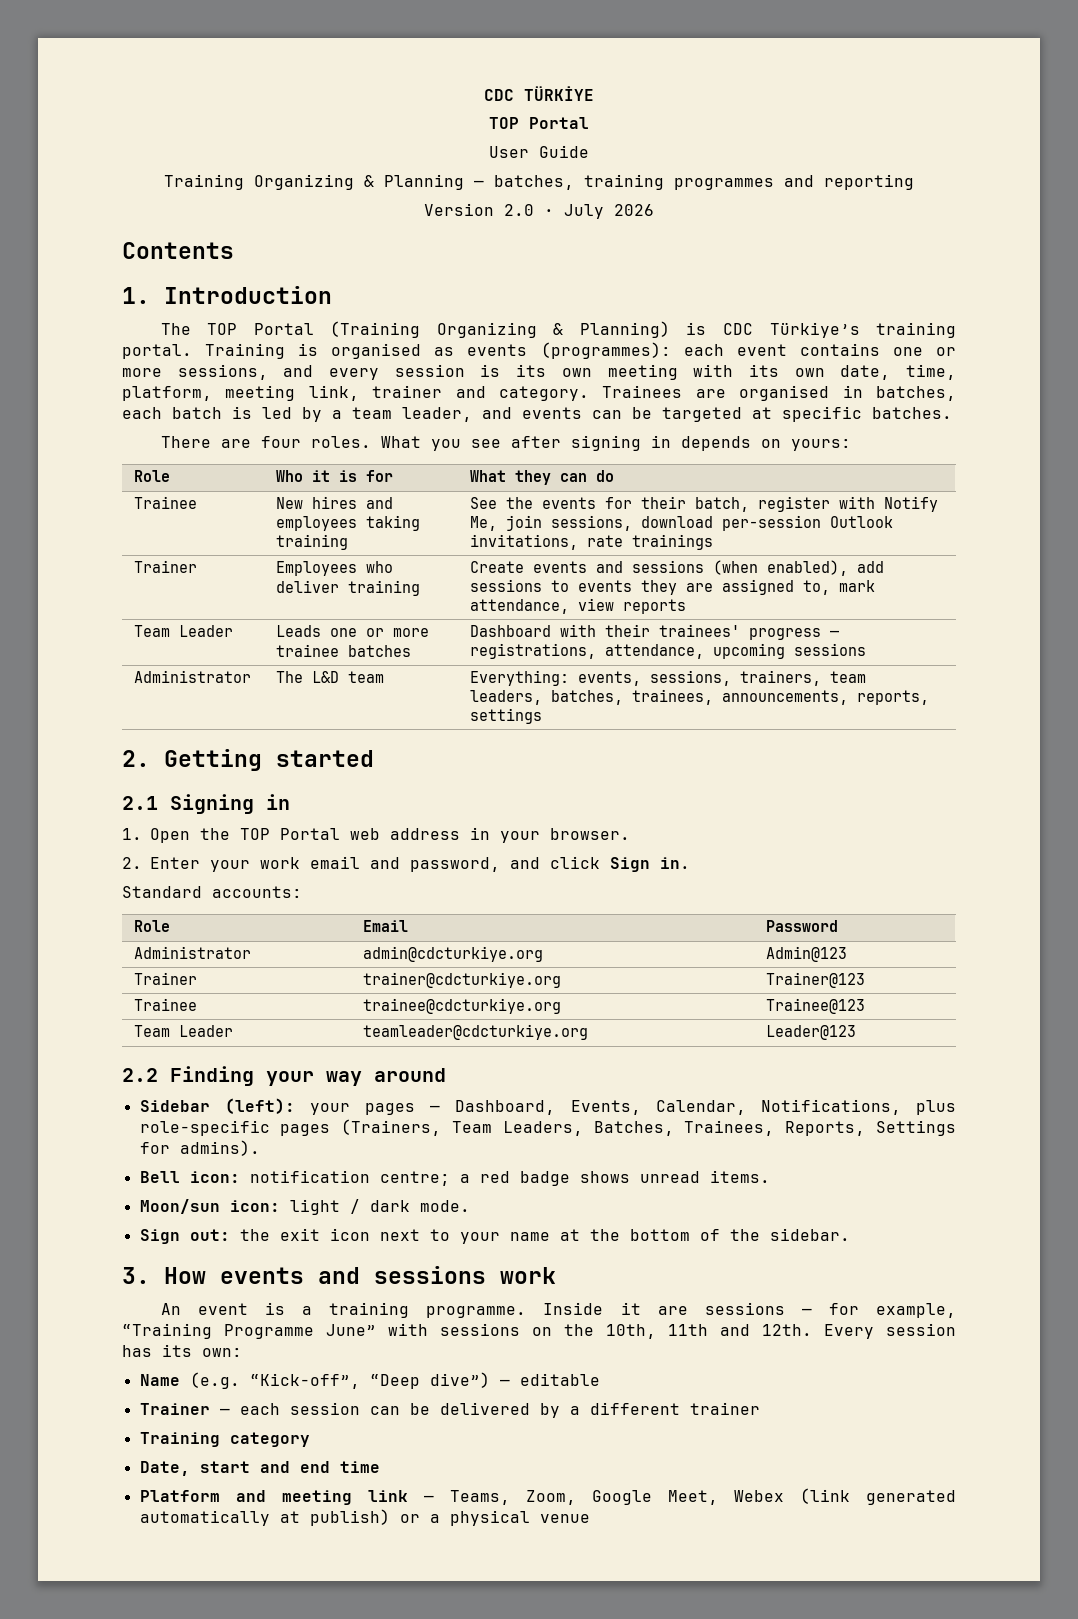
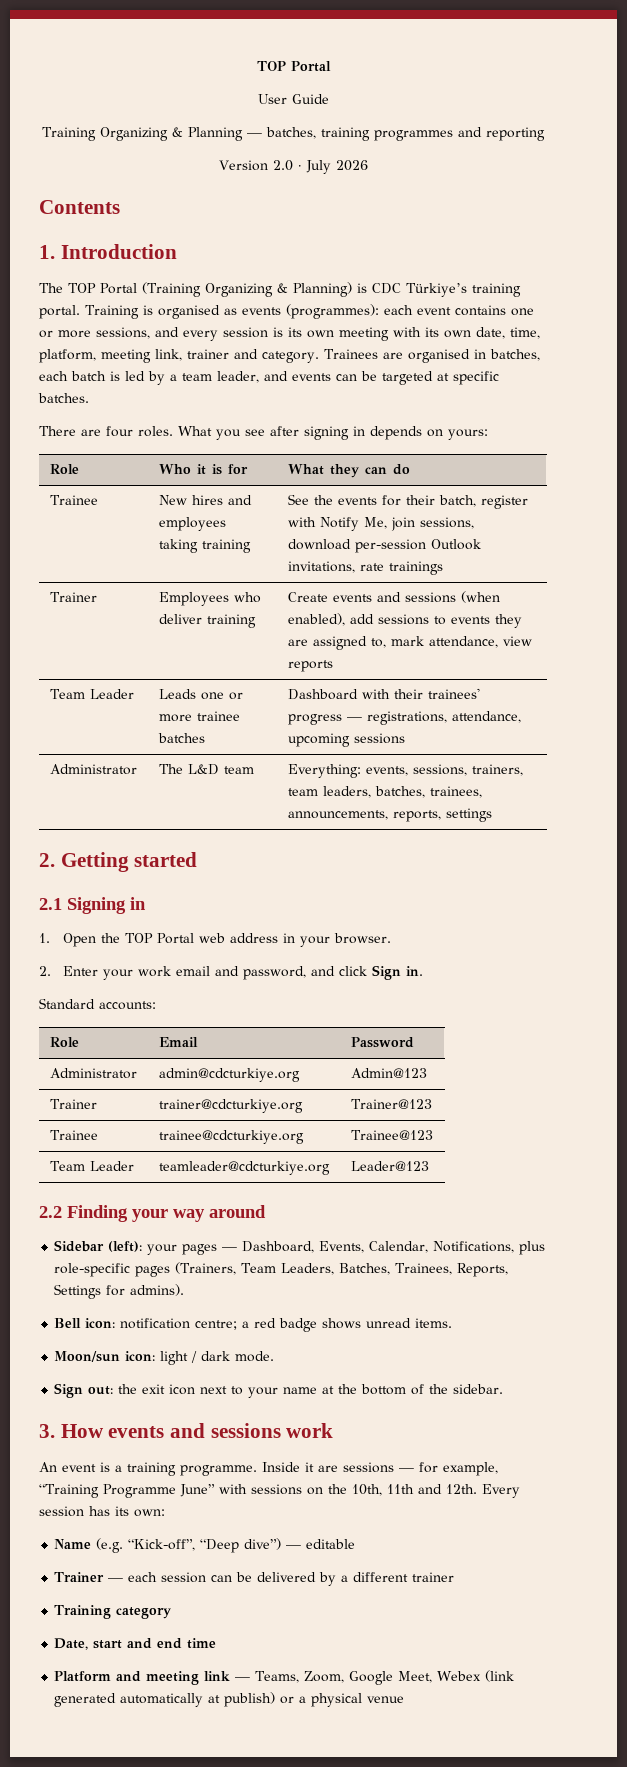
[484,86,594,101] CDC TÜRKİYE // -> (256, 66) none

